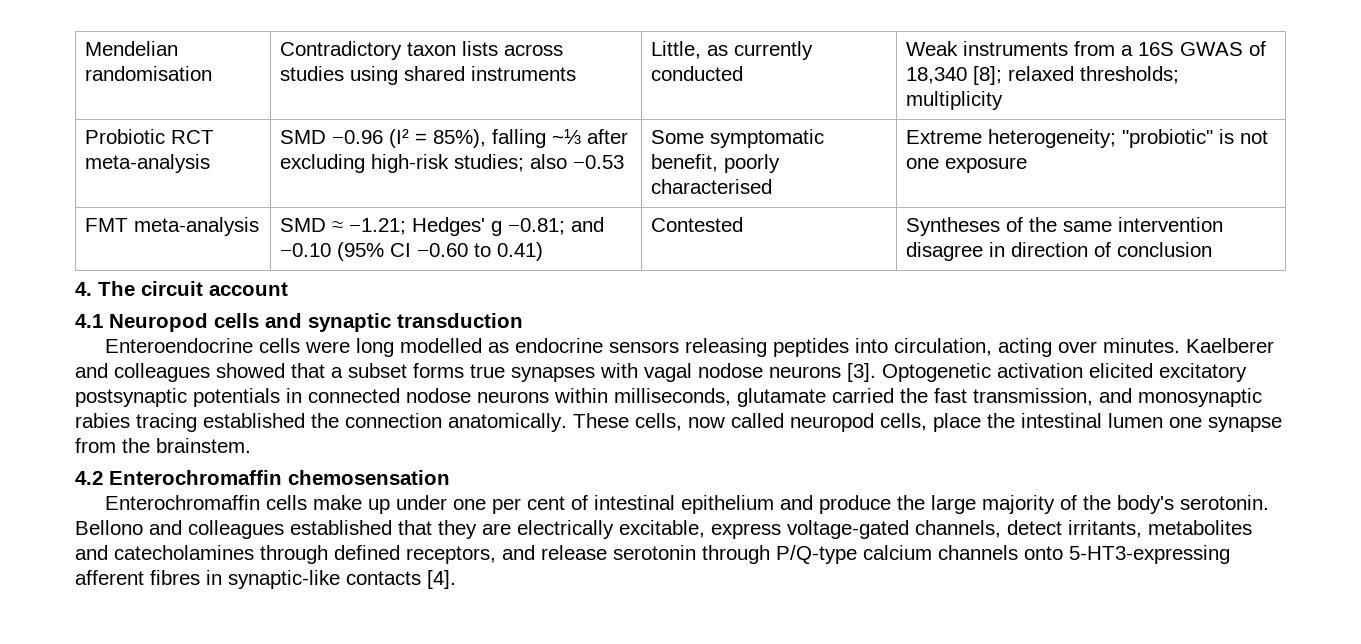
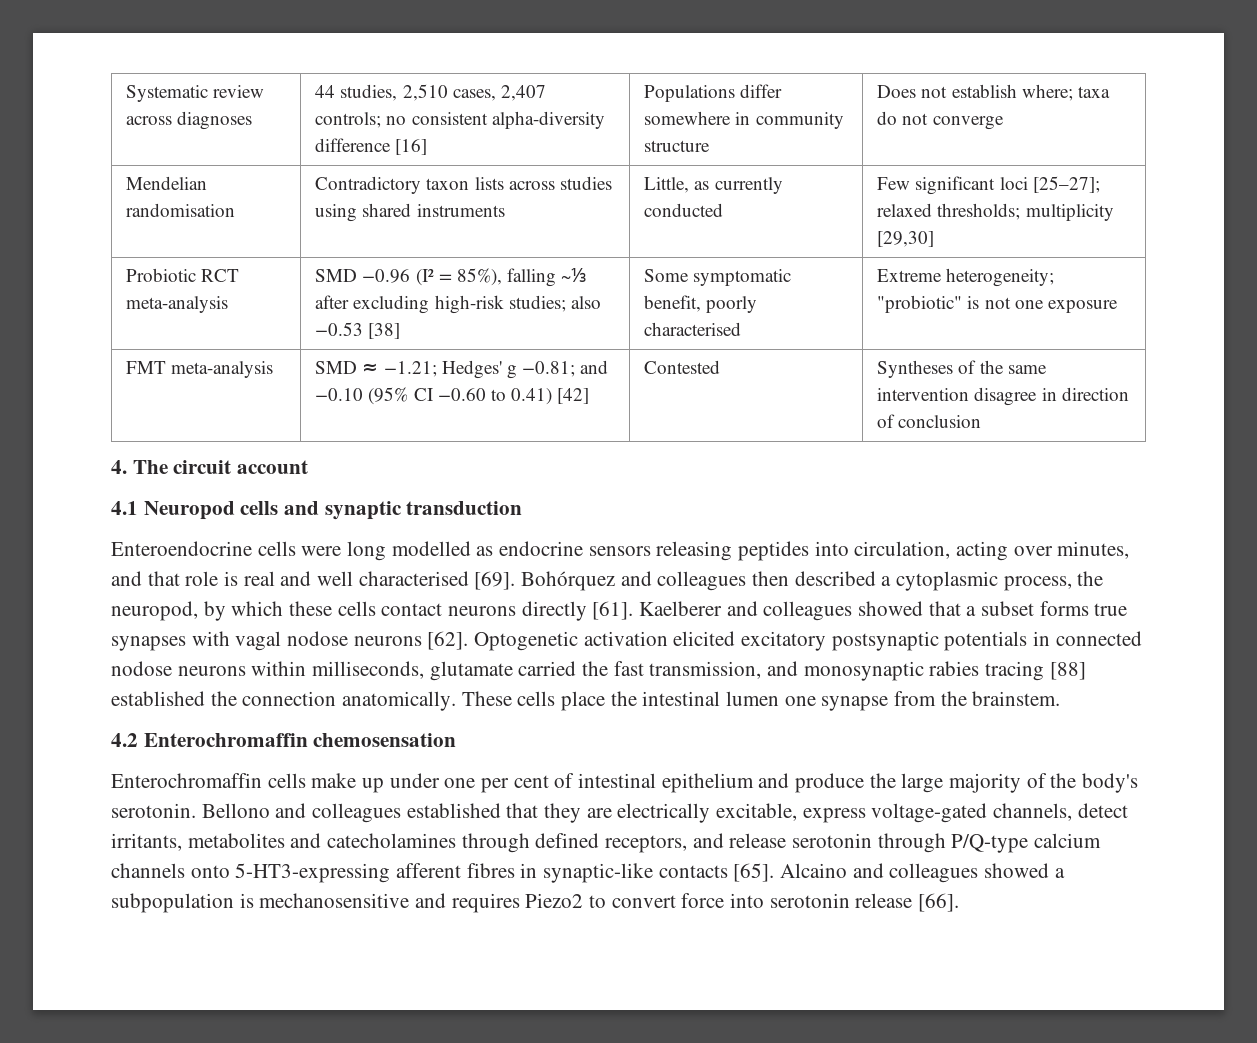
(84, 48) none -> [126,85,265,102] [126,111,253,130] [315,84,546,101] [315,111,605,129] [315,138,428,155] [644,84,783,102] [644,111,844,129] [644,140,711,152] [877,84,1110,101] [877,111,1004,130] Systematic review across diagnoses | 44 studies, 2,510 cases, 2,407 controls; no consistent alpha-diversity difference [16] | Populations differ somewhere in community structure | Does not establish where; taxa do not converge //
[905,41,1266,56] [905,66,1002,85] Weak instruments from a 16S GWAS of 18,340 [8]; -> [877,176,1100,195] Few significant loci [25–27];
(1003, 100) none -> [877,231,935,247] [29,30]
(624, 162) none -> [368,323,401,339] [38]
(543, 251) none -> [557,388,590,404] [42]
[1102,338,1180,353] minutes. -> [1057,541,1130,559] [111,571,1104,591] [111,601,634,621] minutes, and that role is real and well characterised [69]. Bohórquez and colleagues then described a cytoplasmic process, the neuropod, by which these cells contact neurons directly [61].
[847,363,876,382] [3]. -> [427,631,469,650] [62].
(197, 422) none -> [1049,662,1086,680] [88]
[635,413,927,432] cells, now called neuropod cells, -> [517,691,556,706] cells
[427,570,456,589] [4]. -> [733,863,1065,883] [111,893,960,913] [65]. Alcaino and colleagues showed a subpopulation is mechanosensitive and requires Piezo2 to convert force into serotonin release [66].

